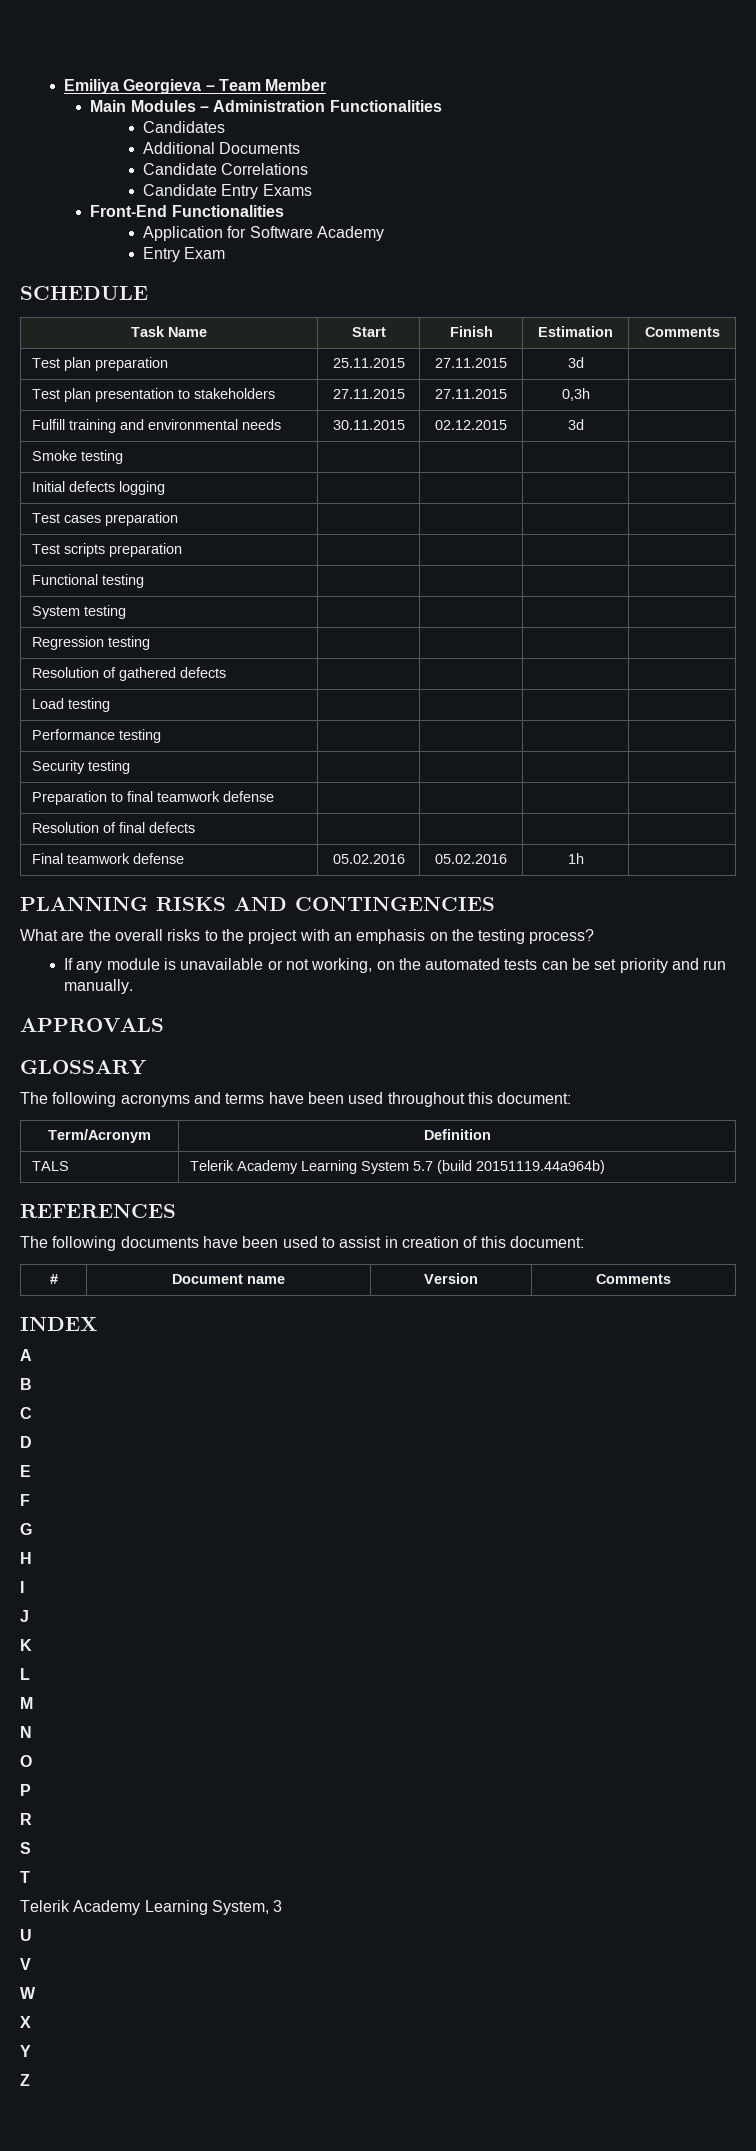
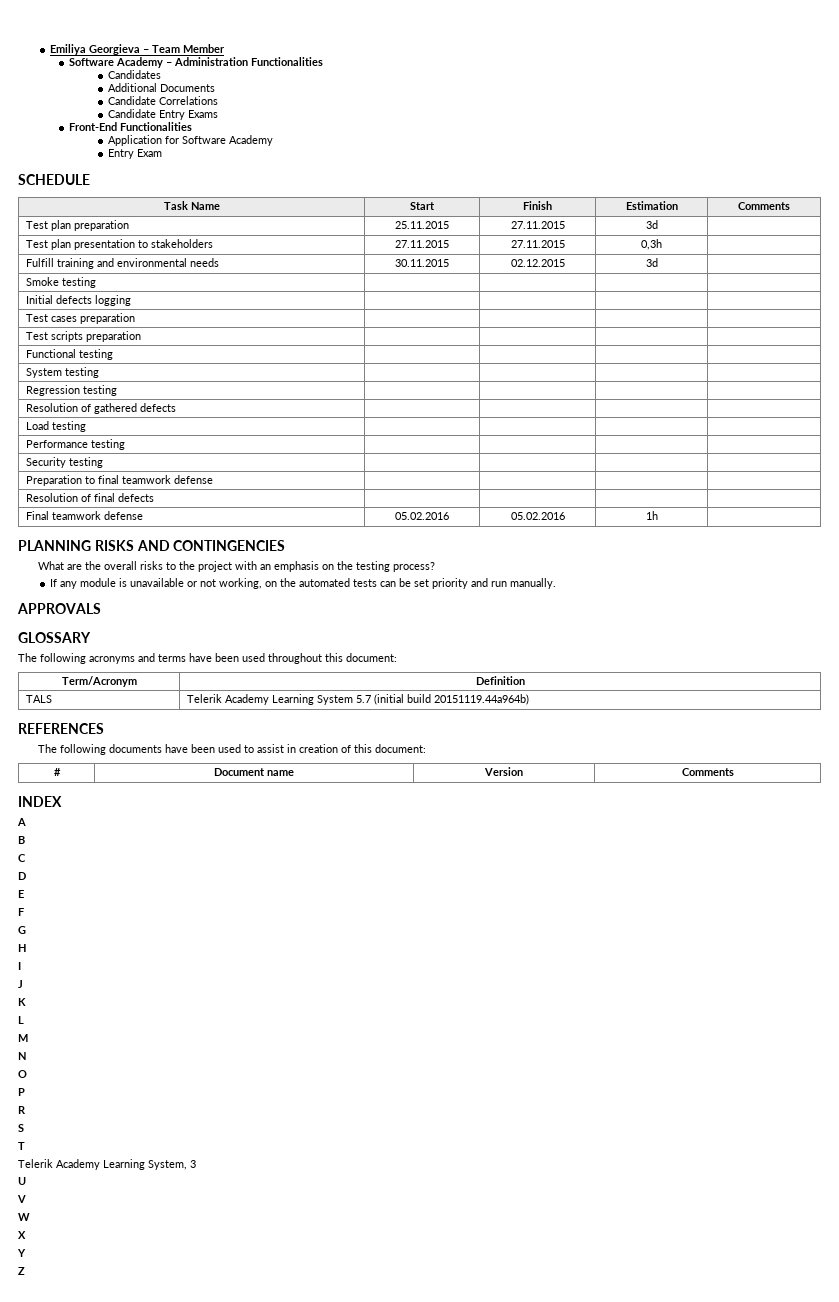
[90,100,196,112] Main Modules -> [69,57,164,68] Software Academy
[436,1160,472,1174] (build -> [374,694,432,705] (initial build

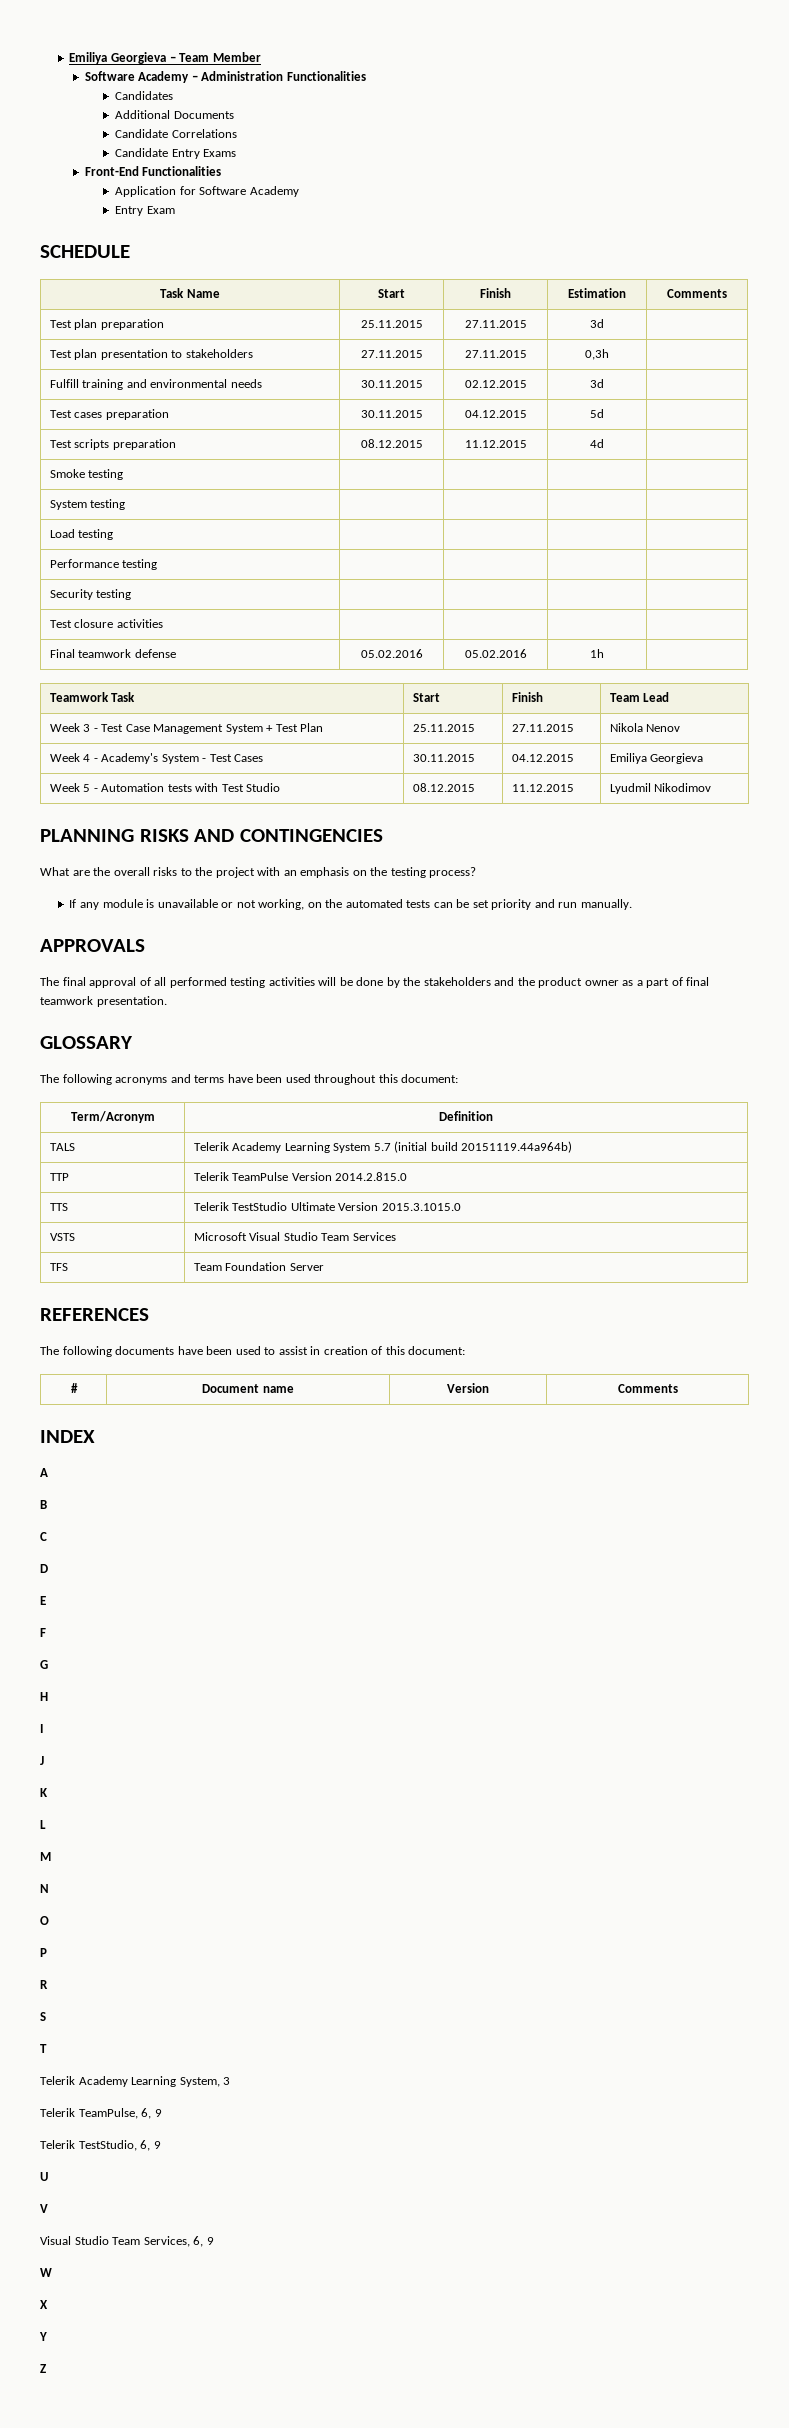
[26,277,97,288] [26,295,132,306] // Smoke testing | | | | // Initial defects logging | | | | -> (604, 383) none
(136, 318) | | -> [360,410,423,418] [464,410,527,418] [590,409,604,418] 30.11.2015 | 04.12.2015 | 5d
[26,349,77,358] | | | // Functional -> [360,439,423,448] [464,440,527,448] [590,439,604,448] [49,469,85,478] 08.12.2015 | 11.12.2015 | 4d | // Smoke
[26,385,118,396] [26,403,177,414] // Regression testing | | | | // Resolution of gathered defects | | | | -> (126, 504) none
[26,475,214,486] [26,493,155,502] Preparation to final teamwork defense | | | | // Resolution of final defects -> [49,619,163,628] Test closure activities
(658, 515) none -> [49,692,136,702] [412,693,440,702] [511,692,543,702] [609,692,670,702] [49,723,324,734] [412,724,475,732] [511,724,574,732] [609,723,681,732] [49,753,264,764] [412,754,475,762] [511,754,574,762] [609,753,704,764] [49,783,281,792] [412,783,475,792] [511,784,574,792] [609,783,712,794] // Teamwork Task | Start | Finish | Team Lead // Week 3 - Test Case Management System + Test Plan | 25.11.2015 | 27.11.2015 | Nikola Nenov // Week 4 - Academy's System - Test Cases | 30.11.2015 | 04.12.2015 | Emiliya Georgieva // Week 5 - Automation tests with Test Studio | 08.12.2015 | 11.12.2015 | Lyudmil Nikodimov
(101, 608) none -> [40,977,710,988] [40,996,167,1007] // The final approval of all performed testing activities will be done by the stakeholders and the product owner as a part of final teamwork presentation.
(530, 699) none -> [49,1173,69,1181] [193,1172,408,1181] [49,1203,68,1211] [193,1202,461,1211] [49,1233,75,1241] [193,1232,396,1241] [49,1263,68,1271] [193,1262,324,1271] // TTP | Telerik TeamPulse Version 2014.2.815.0 // TTS | Telerik TestStudio Ultimate Version 2015.3.1015.0 // VSTS | Microsoft Visual Studio Team Services // TFS | Team Foundation Server
[18,1177,26,1185] [17,1195,26,1203] U // V -> [40,2108,162,2119] [40,2140,161,2151] [40,2172,48,2181] [40,2204,48,2213] [40,2236,214,2247] Telerik TeamPulse, 6, 9 // Telerik TestStudio, 6, 9 // U // V // Visual Studio Team Services, 6, 9

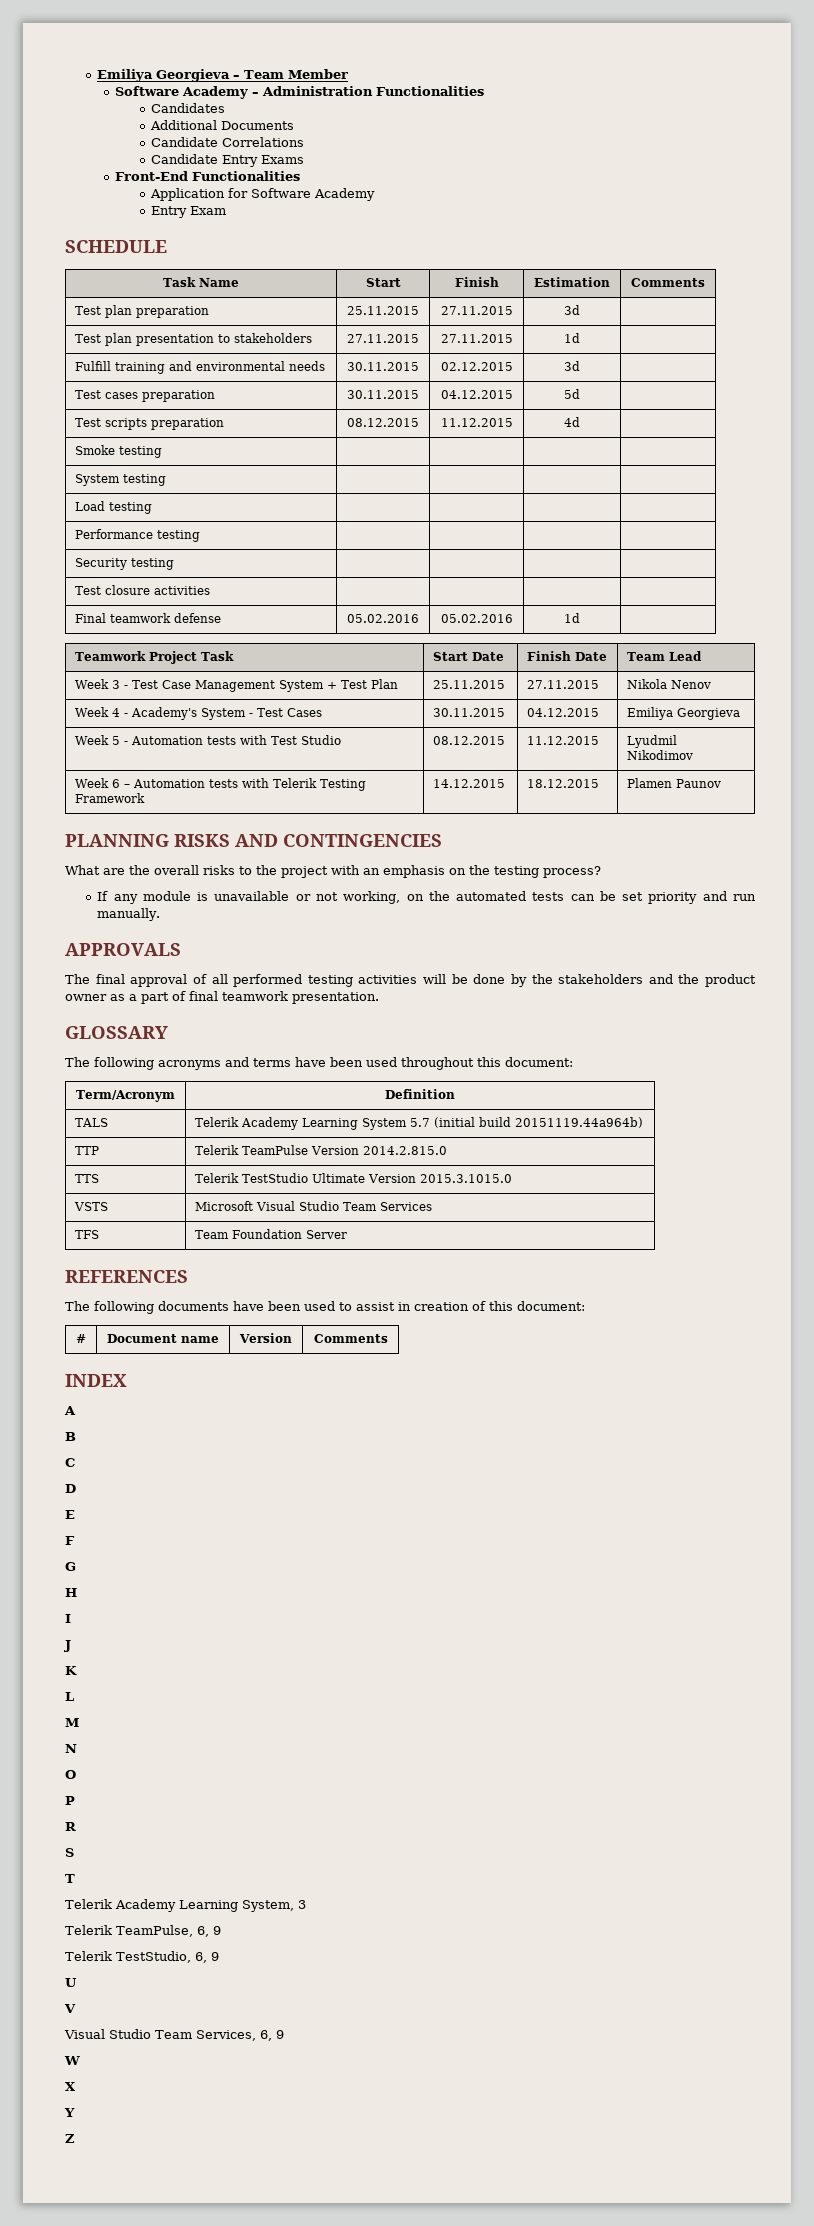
[585,349,609,360] 0,3h -> [564,333,580,343] 1d
[590,649,604,658] 1h -> [564,613,580,623] 1d
(109, 697) none -> [149,651,198,664] Project
[511,692,543,702] | Finish -> [472,652,505,661] [527,651,608,661] Date | Finish Date
(712, 787) none -> [75,778,367,791] [75,793,146,803] [433,779,506,788] [527,779,600,788] [627,778,722,788] // Week 6 – Automation tests with Telerik Testing Framework | 14.12.2015 | 18.12.2015 | Plamen Paunov

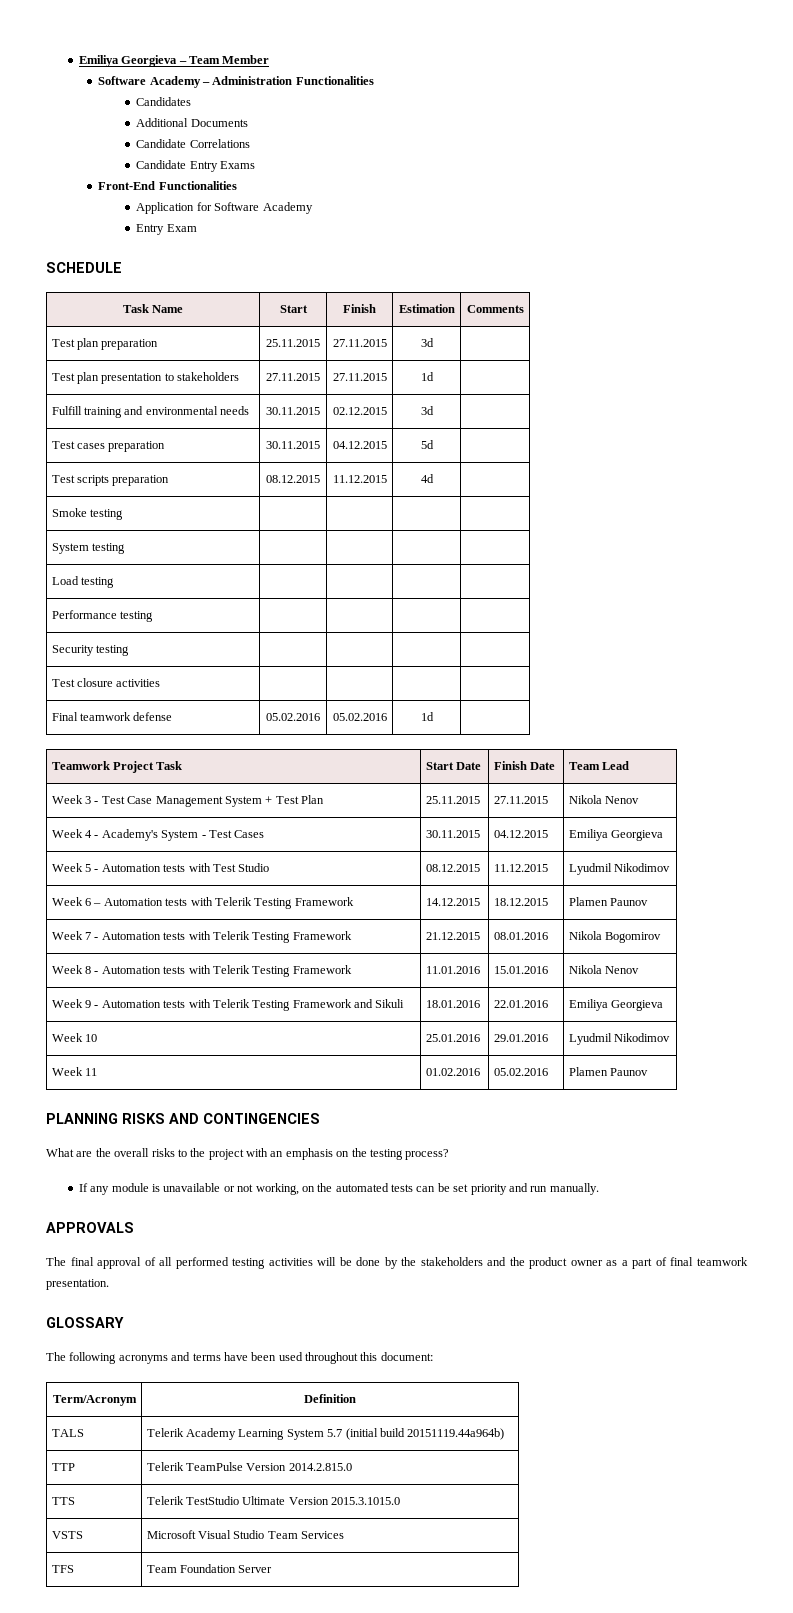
(722, 783) none -> [51,931,352,943] [425,932,480,940] [493,932,548,940] [568,931,662,943] [51,965,352,977] [425,966,480,974] [493,966,548,974] [568,965,640,974] [51,999,405,1011] [425,1000,480,1008] [493,1000,548,1008] [568,999,664,1011] [51,1033,98,1042] [425,1034,480,1042] [493,1034,548,1042] [568,1033,671,1045] [51,1067,98,1076] [425,1068,480,1076] [493,1068,548,1076] [568,1067,649,1076] // Week 7 - Automation tests with Telerik Testing Framework | 21.12.2015 | 08.01.2016 | Nikola Bogomirov // Week 8 - Automation tests with Telerik Testing Framework | 11.01.2016 | 15.01.2016 | Nikola Nenov // Week 9 - Automation tests with Telerik Testing Framework and Sikuli | 18.01.2016 | 22.01.2016 | Emiliya Georgieva // Week 10 | 25.01.2016 | 29.01.2016 | Lyudmil Nikodimov // Week 11 | 01.02.2016 | 05.02.2016 | Plamen Paunov
[65,1270,188,1283] [65,1301,585,1314] [76,1334,86,1343] [107,1334,219,1343] [239,1333,293,1343] [313,1334,388,1343] [65,1374,127,1387] [64,1406,76,1415] [65,1432,76,1441] [65,1458,75,1467] [65,1484,76,1493] [65,1510,75,1519] [65,1536,75,1545] [65,1562,76,1571] [65,1588,77,1597] [65,1614,71,1623] [64,1640,71,1652] [65,1666,77,1675] [65,1692,74,1701] [65,1718,79,1727] [65,1744,77,1753] [65,1770,76,1779] [65,1796,75,1805] [65,1822,76,1831] [65,1848,74,1857] [65,1874,75,1883] [65,1899,306,1912] [65,1925,221,1937] [65,1951,219,1963] [65,1978,77,1987] [64,2004,76,2013] [64,2029,284,2041] [64,2056,80,2065] [65,2082,76,2091] [64,2108,75,2117] [65,2134,75,2143] // REFERENCES // The following documents have been used to assist in creation of this document: // # | Document name | Version | Comments // INDEX // A // B // C // D // E // F // G // H // I // J // K // L // M // N // O // P // R // S // T // Telerik Academy Learning System, 3 // Telerik TeamPulse, 6, 9 // Telerik TestStudio, 6, 9 // U // V // Visual Studio Team Services, 6, 9 // W // X // Y // Z -> (273, 1569) none

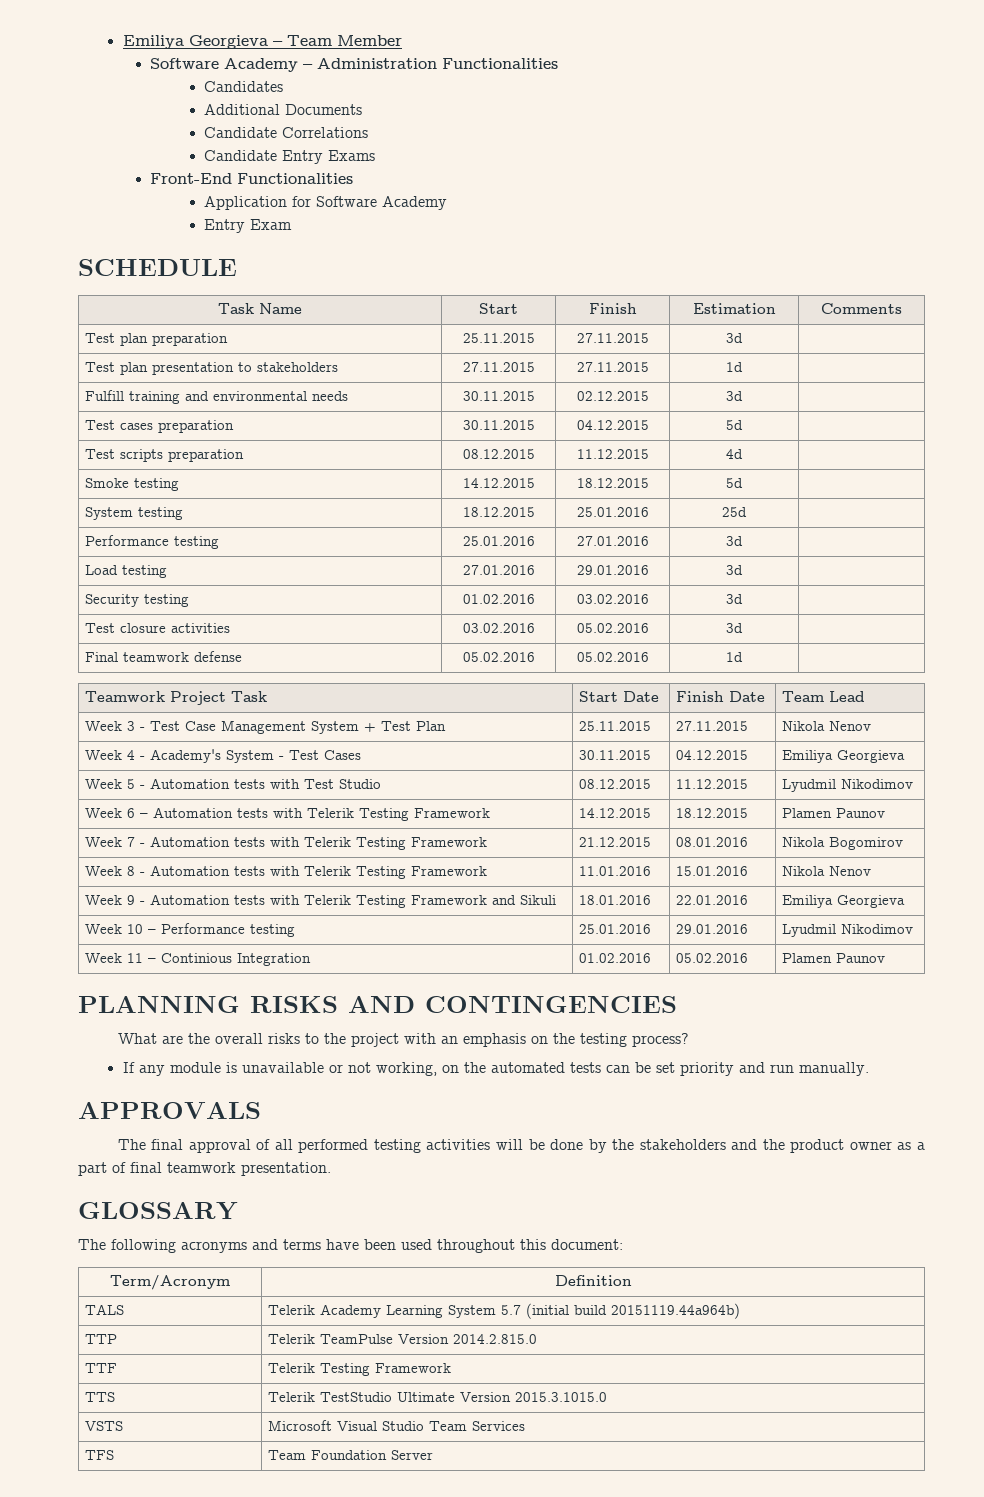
(124, 514) | | -> [462,478,535,488] [576,478,649,488] [726,478,743,488] 14.12.2015 | 18.12.2015 | 5d
(126, 548) | | -> [462,507,535,517] [576,507,649,517] [722,507,747,517] [85,535,220,549] [462,536,535,546] [576,536,649,546] [726,536,743,546] 18.12.2015 | 25.01.2016 | 25d | // Performance testing | 25.01.2016 | 27.01.2016 | 3d
[51,610,154,622] | | | // Performance testing | | | -> [462,565,535,575] [576,565,649,575] [726,565,743,575] 27.01.2016 | 29.01.2016 | 3d
(130, 650) | | -> [462,594,535,604] [576,594,649,604] [726,594,743,604] 01.02.2016 | 03.02.2016 | 3d
(161, 683) | | -> [462,623,535,633] [576,623,649,633] [726,623,743,633] 03.02.2016 | 05.02.2016 | 3d
(98, 1038) none -> [148,923,296,937] – Performance testing
(98, 1072) none -> [148,953,312,966] – Continious Integration
(352, 1467) none -> [85,1363,118,1373] [268,1363,452,1376] // TTF | Telerik Testing Framework

